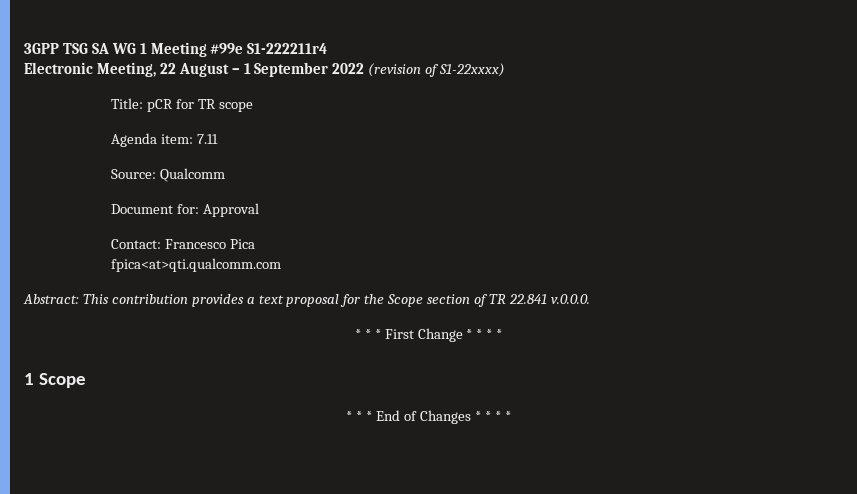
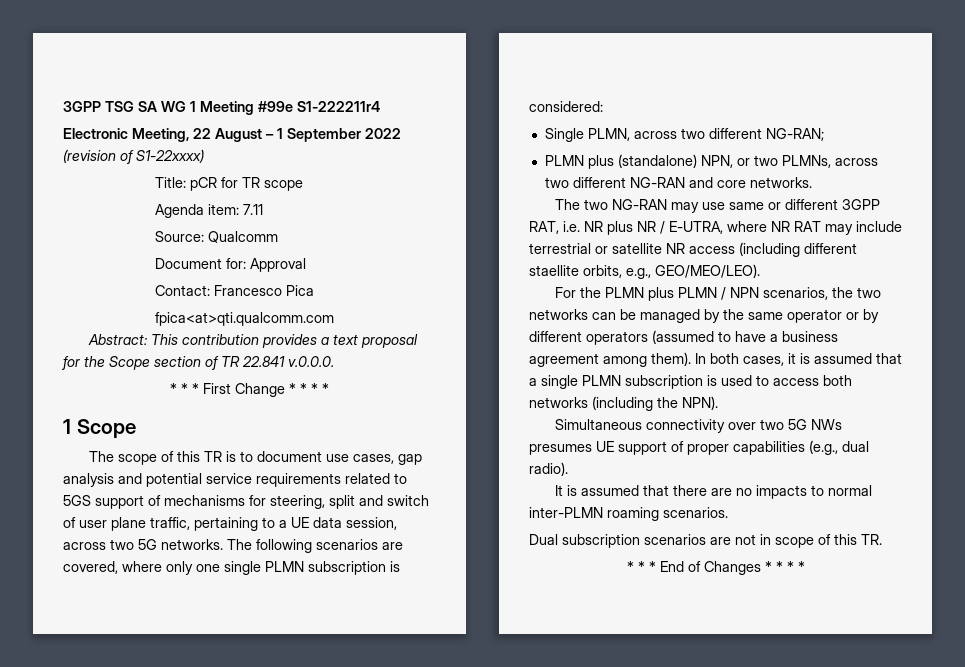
(87, 380) none -> [88,451,422,465] [63,473,407,487] [63,495,429,509] [63,517,397,531] [63,539,403,553] [63,561,400,575] [529,101,603,112] [544,128,824,142] [544,154,878,169] [544,177,812,188] [554,199,880,213] [529,221,902,235] [529,242,857,257] [529,264,760,279] [554,287,881,301] [529,309,879,323] [529,330,838,345] [529,352,902,367] [529,375,852,389] [529,396,718,411] [554,419,842,433] [529,440,869,455] [529,462,568,476] [554,485,872,499] [529,507,728,521] [529,534,882,548] // The scope of this TR is to document use cases, gap analysis and potential service requirements related to 5GS support of mechanisms for steering, split and switch of user plane traffic, pertaining to a UE data session, across two 5G networks. The following scenarios are covered, where only one single PLMN subscription is considered: // Single PLMN, across two different NG-RAN; // PLMN plus (standalone) NPN, or two PLMNs, across two different NG-RAN and core networks. // The two NG-RAN may use same or different 3GPP RAT, i.e. NR plus NR / E-UTRA, where NR RAT may include terrestrial or satellite NR access (including different staellite orbits, e.g., GEO/MEO/LEO). // For the PLMN plus PLMN / NPN scenarios, the two networks can be managed by the same operator or by different operators (assumed to have a business agreement among them). In both cases, it is assumed that a single PLMN subscription is used to access both networks (including the NPN). // Simultaneous connectivity over two 5G NWs presumes UE support of proper capabilities (e.g., dual radio). // It is assumed that there are no impacts to normal inter-PLMN roaming scenarios. // Dual subscription scenarios are not in scope of this TR.

